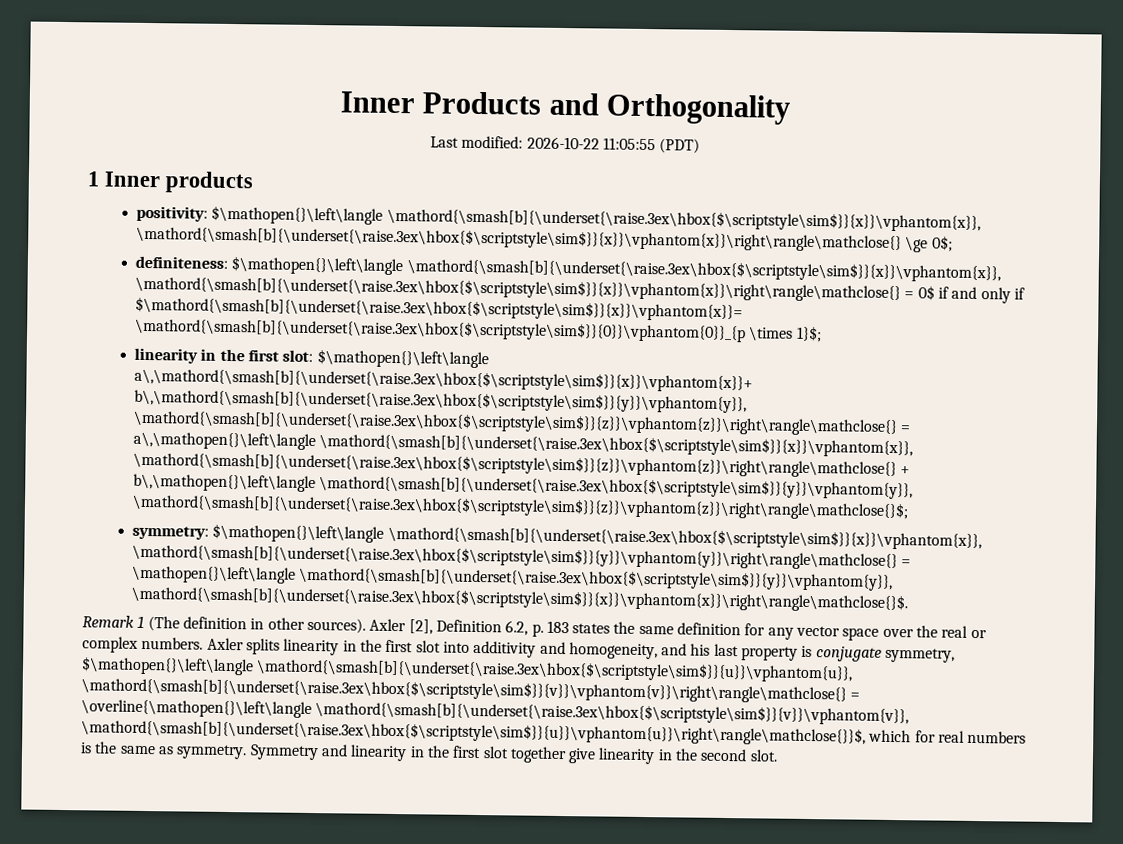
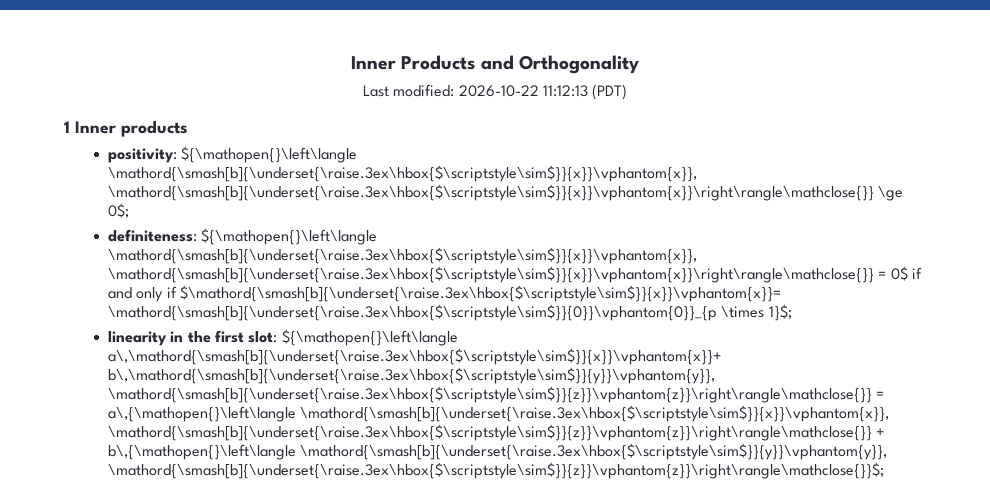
[602,137,656,151] 11:05:55 -> [542,85,588,97] 11:12:13
[211,205,981,233] [136,225,903,253] $\mathopen{}\left\langle \mathord{\smash[b]{\underset{\raise.3ex\hbox{$\scriptstyle\sim$}}{x}}\vphantom{x}}, \mathord{\smash[b]{\underset{\raise.3ex\hbox{$\scriptstyle\sim$}}{x}}\vphantom{x}}\right\rangle\mathclose{} -> [181,146,358,163] [108,165,698,182] [108,184,875,201] ${\mathopen{}\left\langle \mathord{\smash[b]{\underset{\raise.3ex\hbox{$\scriptstyle\sim$}}{x}}\vphantom{x}}, \mathord{\smash[b]{\underset{\raise.3ex\hbox{$\scriptstyle\sim$}}{x}}\vphantom{x}}\right\rangle\mathclose{}}
[231,256,1001,283] [135,275,902,303] $\mathopen{}\left\langle \mathord{\smash[b]{\underset{\raise.3ex\hbox{$\scriptstyle\sim$}}{x}}\vphantom{x}}, \mathord{\smash[b]{\underset{\raise.3ex\hbox{$\scriptstyle\sim$}}{x}}\vphantom{x}}\right\rangle\mathclose{} -> [201,228,378,245] [108,247,698,264] [108,266,875,283] ${\mathopen{}\left\langle \mathord{\smash[b]{\underset{\raise.3ex\hbox{$\scriptstyle\sim$}}{x}}\vphantom{x}}, \mathord{\smash[b]{\underset{\raise.3ex\hbox{$\scriptstyle\sim$}}{x}}\vphantom{x}}\right\rangle\mathclose{}}
[316,349,489,369] $\mathopen{}\left\langle -> [281,329,458,346] ${\mathopen{}\left\langle
[133,409,911,437] [133,431,914,458] [133,451,911,479] [133,473,914,500] [132,493,910,521] [132,523,982,551] [132,543,912,571] [132,565,894,592] [131,585,909,613] [82,615,987,641] [82,636,956,663] [81,656,854,683] [81,677,861,704] [81,699,910,726] [81,719,1027,746] [80,741,778,765] \mathord{\smash[b]{\underset{\raise.3ex\hbox{$\scriptstyle\sim$}}{z}}\vphantom{z}}\right\rangle\mathclose{} = a\,\mathopen{}\left\langle \mathord{\smash[b]{\underset{\raise.3ex\hbox{$\scriptstyle\sim$}}{x}}\vphantom{x}}, \mathord{\smash[b]{\underset{\raise.3ex\hbox{$\scriptstyle\sim$}}{z}}\vphantom{z}}\right\rangle\mathclose{} + b\,\mathopen{}\left\langle \mathord{\smash[b]{\underset{\raise.3ex\hbox{$\scriptstyle\sim$}}{y}}\vphantom{y}}, \mathord{\smash[b]{\underset{\raise.3ex\hbox{$\scriptstyle\sim$}}{z}}\vphantom{z}}\right\rangle\mathclose{}$; // symmetry: $\mathopen{}\left\langle \mathord{\smash[b]{\underset{\raise.3ex\hbox{$\scriptstyle\sim$}}{x}}\vphantom{x}}, \mathord{\smash[b]{\underset{\raise.3ex\hbox{$\scriptstyle\sim$}}{y}}\vphantom{y}}\right\rangle\mathclose{} = \mathopen{}\left\langle \mathord{\smash[b]{\underset{\raise.3ex\hbox{$\scriptstyle\sim$}}{y}}\vphantom{y}}, \mathord{\smash[b]{\underset{\raise.3ex\hbox{$\scriptstyle\sim$}}{x}}\vphantom{x}}\right\rangle\mathclose{}$. // Remark 1 (The definition in other sources). Axler [2], Definition 6.2, p. 183 states the same definition for any vector space over the real or complex numbers. Axler splits linearity in the first slot into additivity and homogeneity, and his last property is conjugate symmetry, $\mathopen{}\left\langle \mathord{\smash[b]{\underset{\raise.3ex\hbox{$\scriptstyle\sim$}}{u}}\vphantom{u}}, \mathord{\smash[b]{\underset{\raise.3ex\hbox{$\scriptstyle\sim$}}{v}}\vphantom{v}}\right\rangle\mathclose{} = \overline{\mathopen{}\left\langle \mathord{\smash[b]{\underset{\raise.3ex\hbox{$\scriptstyle\sim$}}{v}}\vphantom{v}}, \mathord{\smash[b]{\underset{\raise.3ex\hbox{$\scriptstyle\sim$}}{u}}\vphantom{u}}\right\rangle\mathclose{}}$, which for real numbers is the same as symmetry. Symmetry and linearity in the first slot together give linearity in the second slot. -> [108,386,885,403] [108,405,890,422] [108,424,886,441] [108,443,888,460] [108,462,885,479] \mathord{\smash[b]{\underset{\raise.3ex\hbox{$\scriptstyle\sim$}}{z}}\vphantom{z}}\right\rangle\mathclose{}} = a\,{\mathopen{}\left\langle \mathord{\smash[b]{\underset{\raise.3ex\hbox{$\scriptstyle\sim$}}{x}}\vphantom{x}}, \mathord{\smash[b]{\underset{\raise.3ex\hbox{$\scriptstyle\sim$}}{z}}\vphantom{z}}\right\rangle\mathclose{}} + b\,{\mathopen{}\left\langle \mathord{\smash[b]{\underset{\raise.3ex\hbox{$\scriptstyle\sim$}}{y}}\vphantom{y}}, \mathord{\smash[b]{\underset{\raise.3ex\hbox{$\scriptstyle\sim$}}{z}}\vphantom{z}}\right\rangle\mathclose{}}$;

